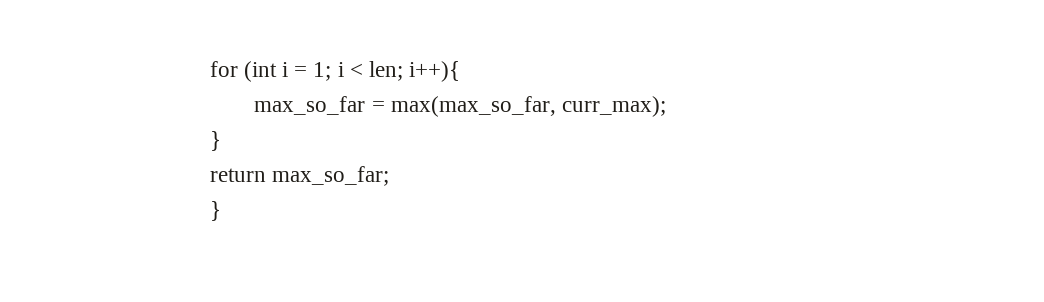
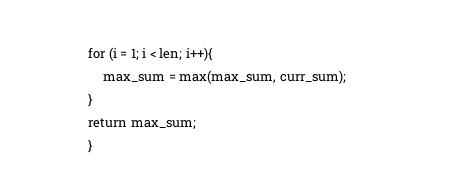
[243,61,288,82] (int i -> [108,47,117,61] (i
[254,96,666,117] max_so_far = max(max_so_far, curr_max); -> [103,70,346,84] max_sum = max(max_sum, curr_sum);
[271,166,389,186] max_so_far; -> [130,120,196,129] max_sum;

